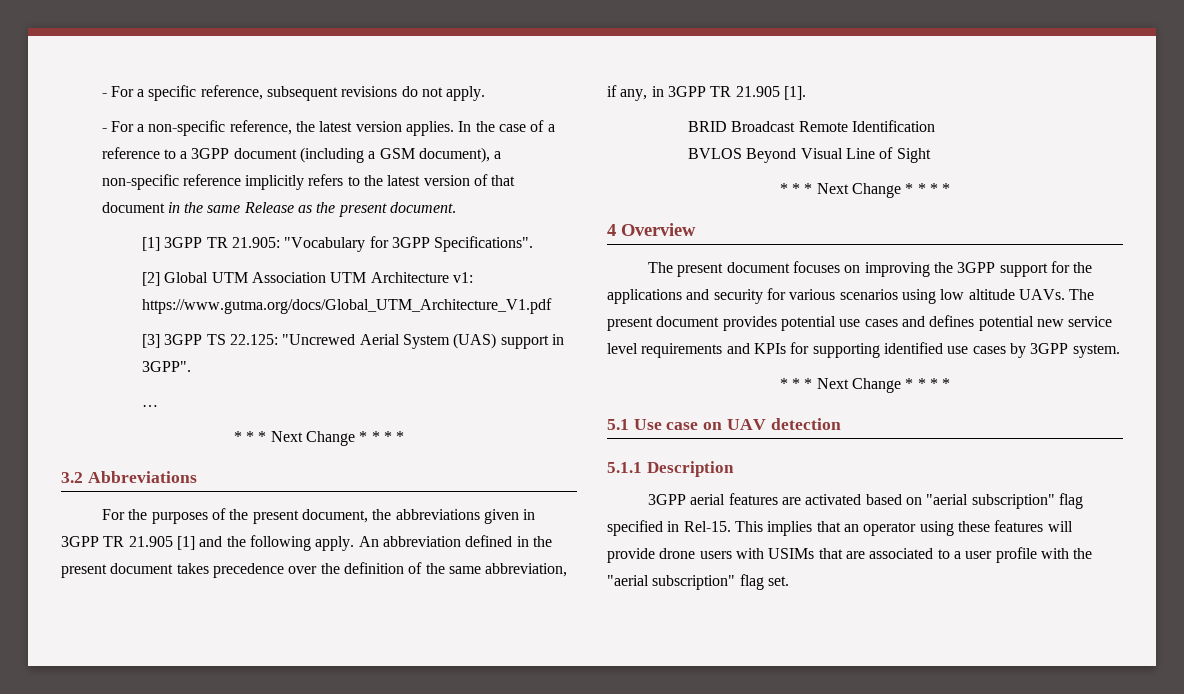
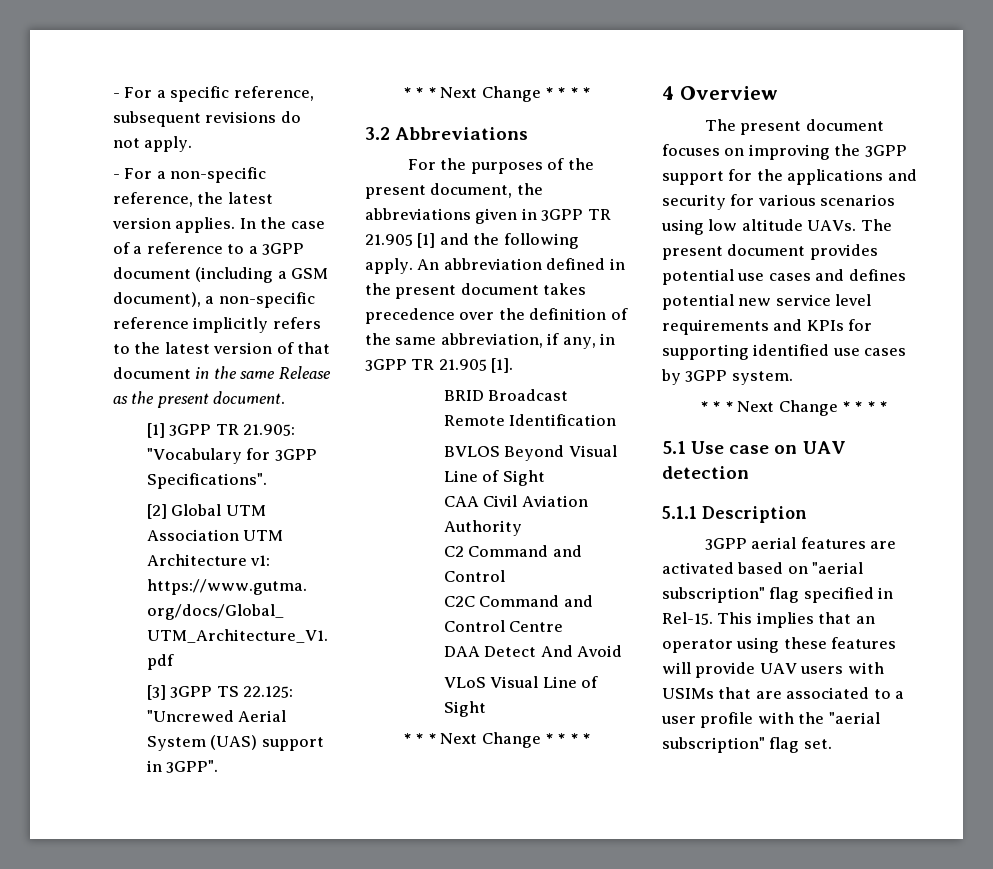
[142,405,159,407] // … -> (219, 766) none
(931, 155) none -> [443,495,588,507] [443,520,522,536] [443,545,582,557] [443,570,505,582] [443,595,593,607] [443,620,564,632] [443,645,623,657] [443,676,599,688] [443,701,486,717] // CAA Civil Aviation Authority // C2 Command and Control // C2C Command and Control Centre // DAA Detect And Avoid // VLoS Visual Line of Sight
[659,548,696,559] drone -> [759,663,797,674] UAV

